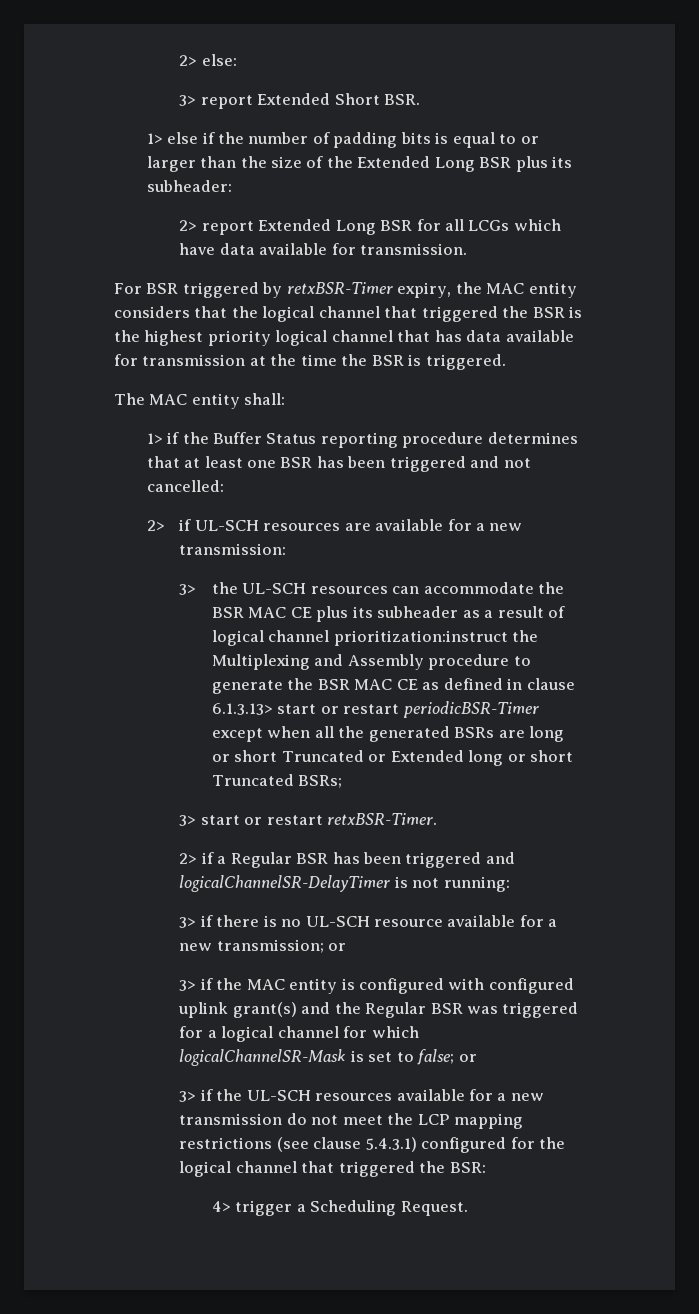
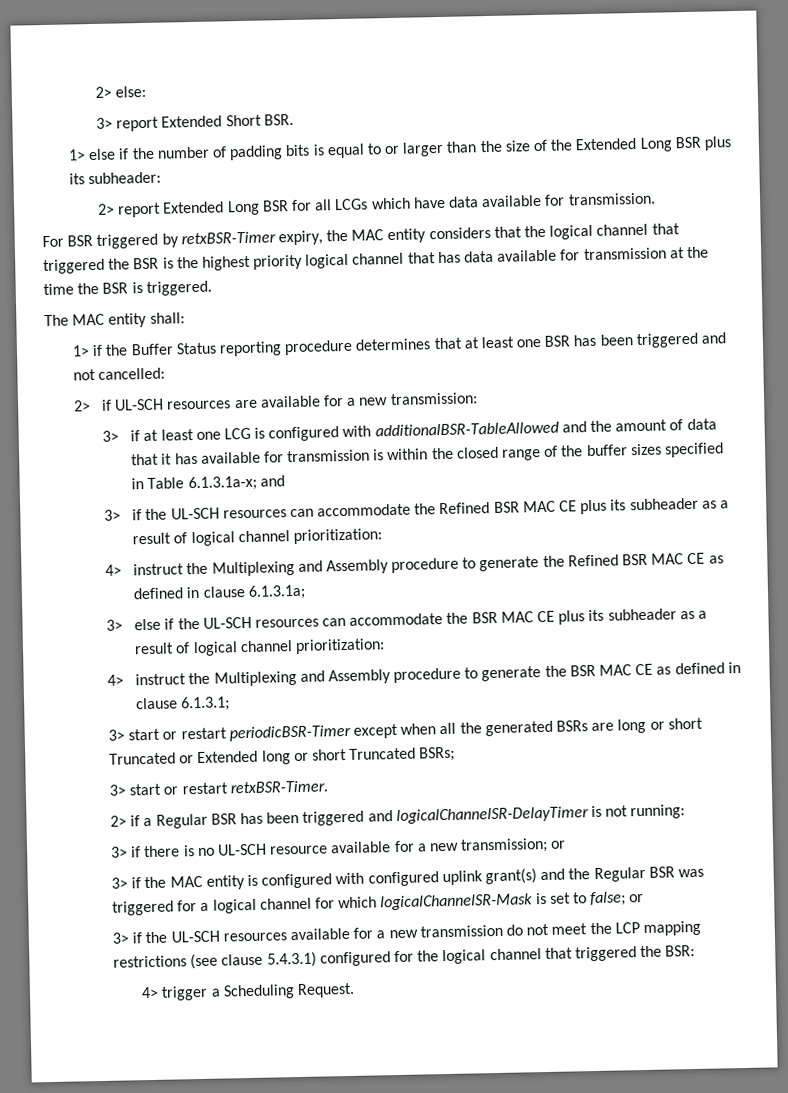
(197, 589) none -> [130,418,717,442] [131,442,724,466] [131,475,285,492] [104,497,729,521] [132,528,382,547] [105,552,724,577] [133,584,306,600] [106,618,175,631] if at least one LCG is configured with additionalBSR-TableAllowed and the amount of data that it has available for transmission is within the closed range of the buffer sizes specified in Table 6.1.3.1a-x; and // 3> if the UL-SCH resources can accommodate the Refined BSR MAC CE plus its subheader as a result of logical channel prioritization: // 4> instruct the Multiplexing and Assembly procedure to generate the Refined BSR MAC CE as defined in clause 6.1.3.1a; // 3> else if
[333,630,508,646] prioritization:instruct -> [294,638,385,655] [107,673,187,686] prioritization: // 4> instruct
[211,703,273,715] 6.1.3.13> -> [181,696,231,712] [108,729,126,741] 6.1.3.1; // 3>

